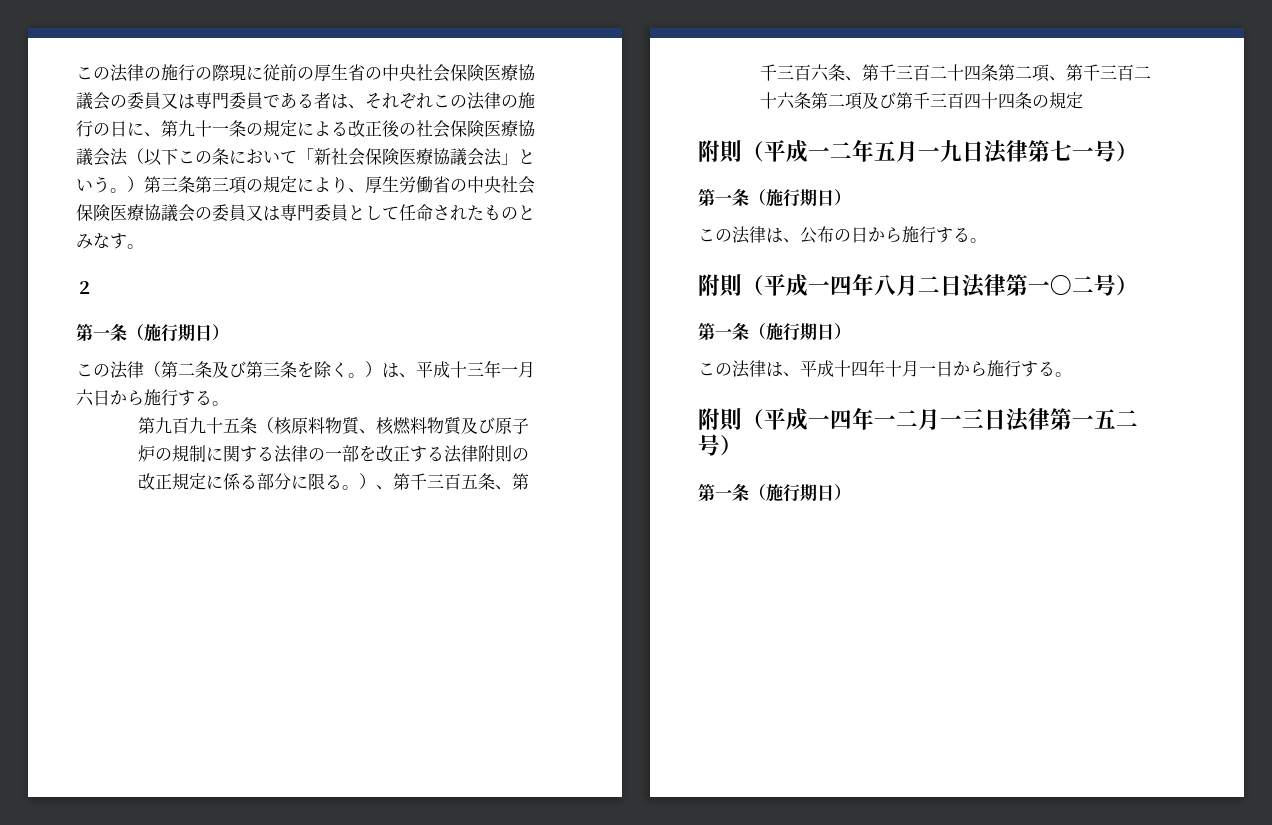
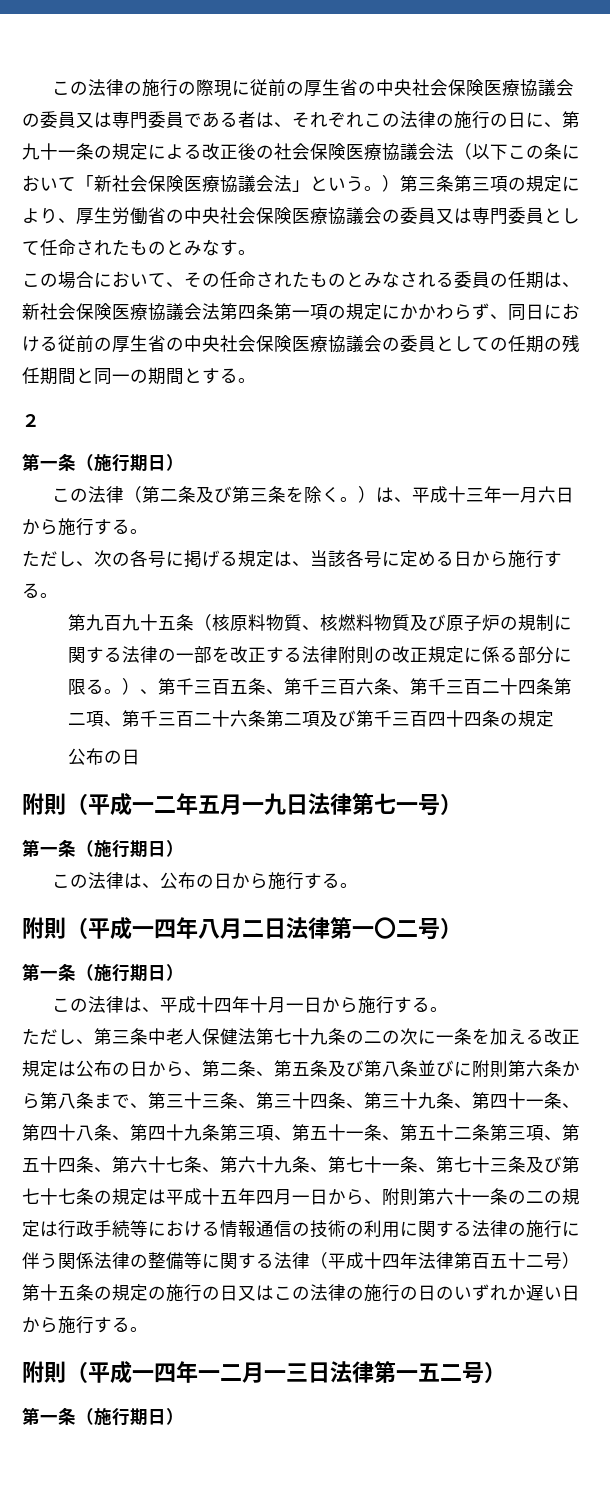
(144, 246) none -> [22,271,580,289] [22,303,580,321] [22,335,580,353] [22,367,256,385] // この場合において、その任命されたものとみなされる委員の任期は、新社会保険医療協議会法第四条第一項の規定にかかわらず、同日における従前の厚生省の中央社会保険医療協議会の委員としての任期の残任期間と同一の期間とする。
(229, 403) none -> [22,550,562,568] [22,583,58,598] // ただし、次の各号に掲げる規定は、当該各号に定める日から施行する。
(1084, 100) none -> [68,748,141,765] // 公布の日
(1072, 374) none -> [22,1028,580,1045] [22,1060,580,1078] [22,1092,580,1109] [22,1124,580,1141] [22,1156,580,1173] [22,1188,580,1206] [22,1220,580,1238] [22,1252,580,1270] [22,1284,580,1302] [22,1316,148,1334] // ただし、第三条中老人保健法第七十九条の二の次に一条を加える改正規定は公布の日から、第二条、第五条及び第八条並びに附則第六条から第八条まで、第三十三条、第三十四条、第三十九条、第四十一条、第四十八条、第四十九条第三項、第五十一条、第五十二条第三項、第五十四条、第六十七条、第六十九条、第七十一条、第七十三条及び第七十七条の規定は平成十五年四月一日から、附則第六十一条の二の規定は行政手続等における情報通信の技術の利用に関する法律の施行に伴う関係法律の整備等に関する法律（平成十四年法律第百五十二号）第十五条の規定の施行の日又はこの法律の施行の日のいずれか遅い日から施行する。

